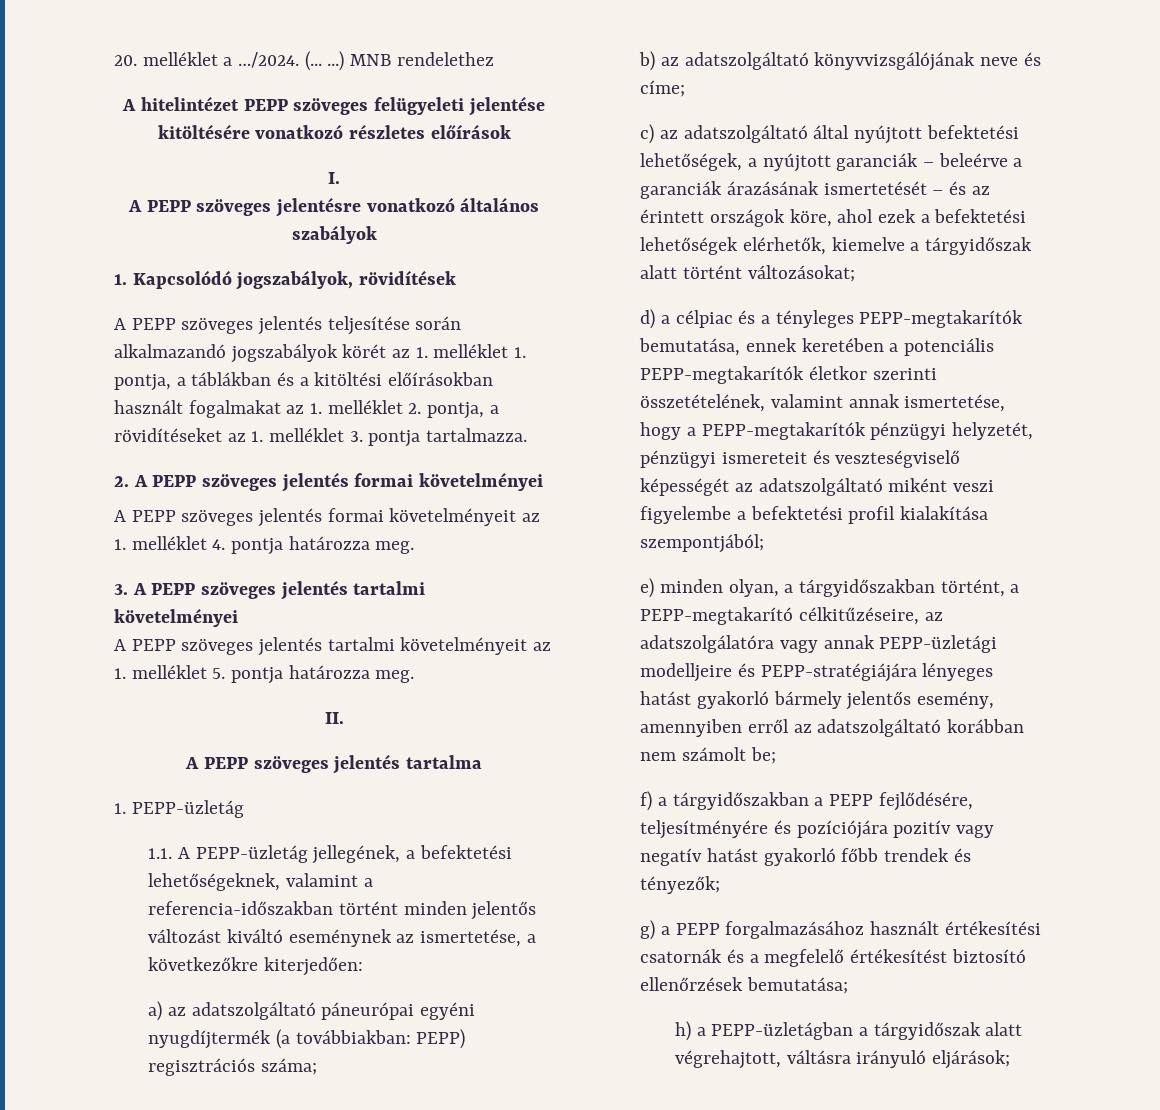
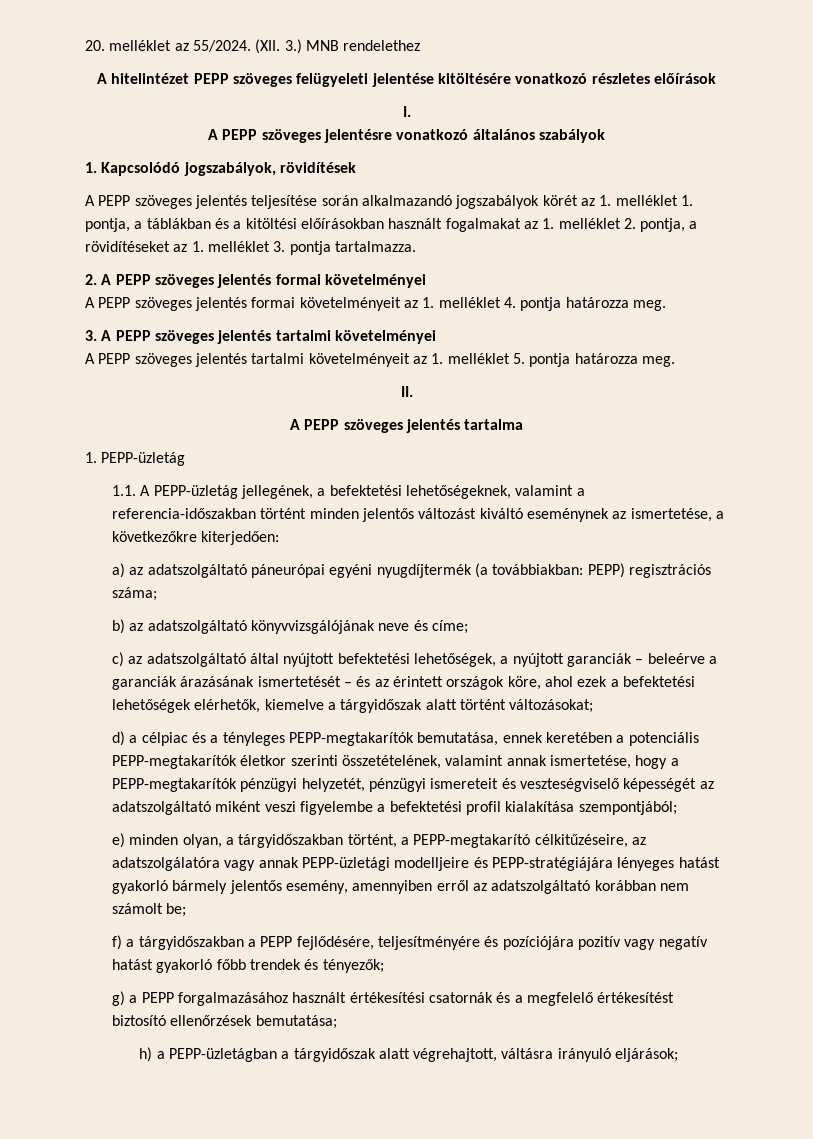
[223,51,345,71] a …/2024. (... ...) -> [174,39,302,54] az 55/2024. (XII. 3.)

